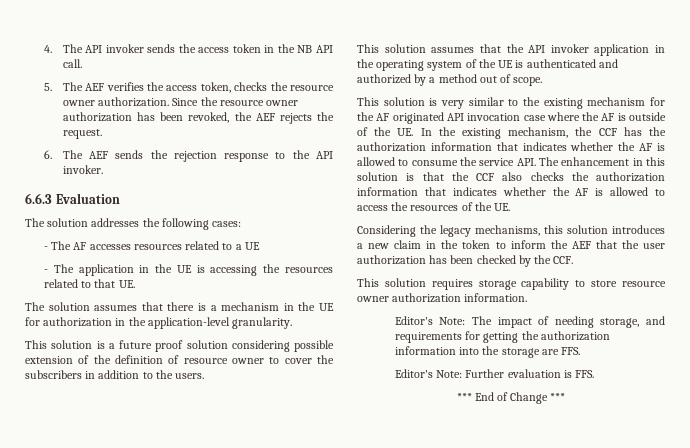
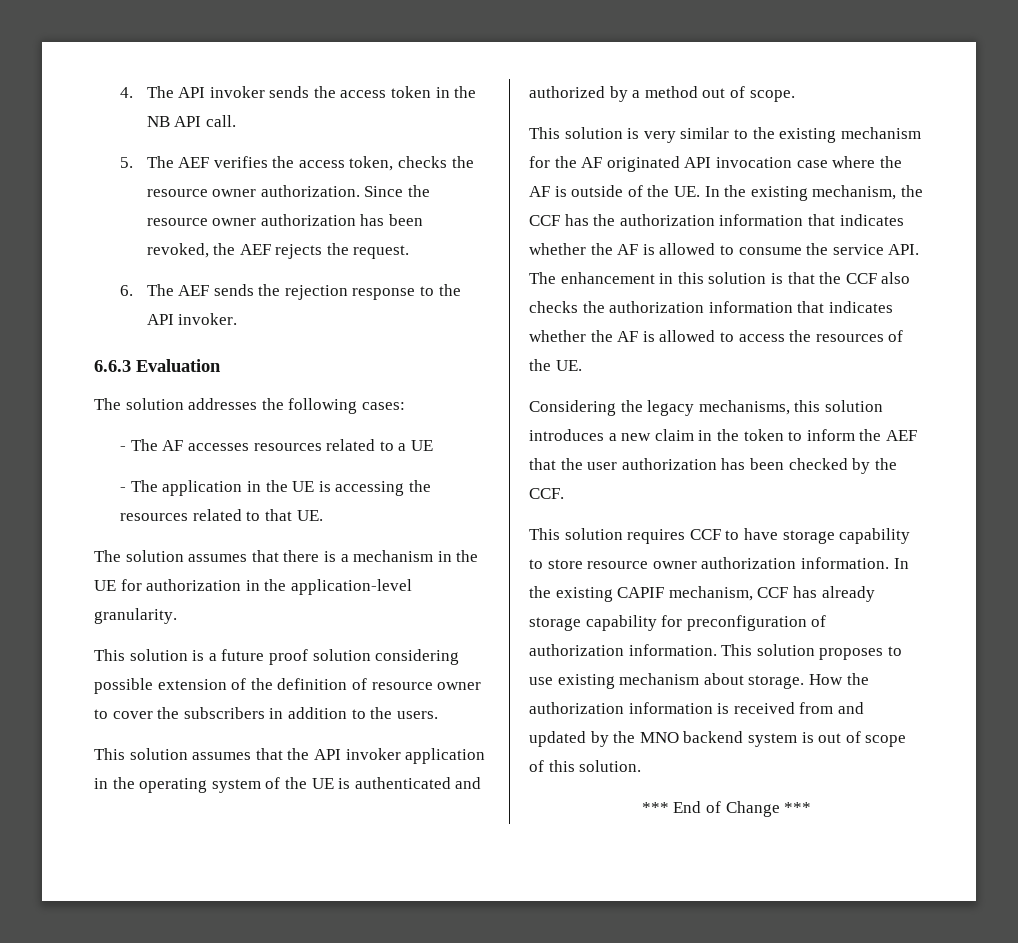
(473, 284) none -> [689,528,778,540] CCF to have
[394,316,665,328] [394,331,610,343] [394,346,581,358] [394,369,595,378] // Editor's Note: The impact of needing storage, and requirements for getting the authorization information into the storage are FFS. // Editor's Note: Further evaluation is FFS. -> [893,558,909,569] [529,586,875,602] [529,615,827,631] [529,644,902,660] [529,673,869,689] [529,702,864,714] [529,731,907,747] [529,760,642,772] In the existing CAPIF mechanism, CCF has already storage capability for preconfiguration of authorization information. This solution proposes to use existing mechanism about storage. How the authorization information is received from and updated by the MNO backend system is out of scope of this solution.

